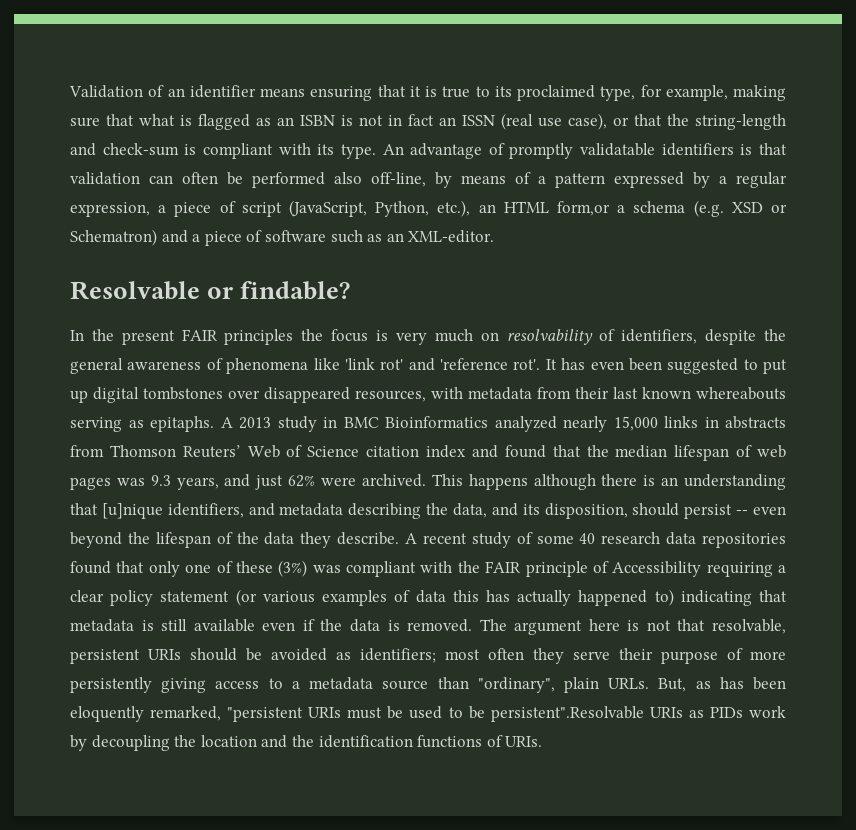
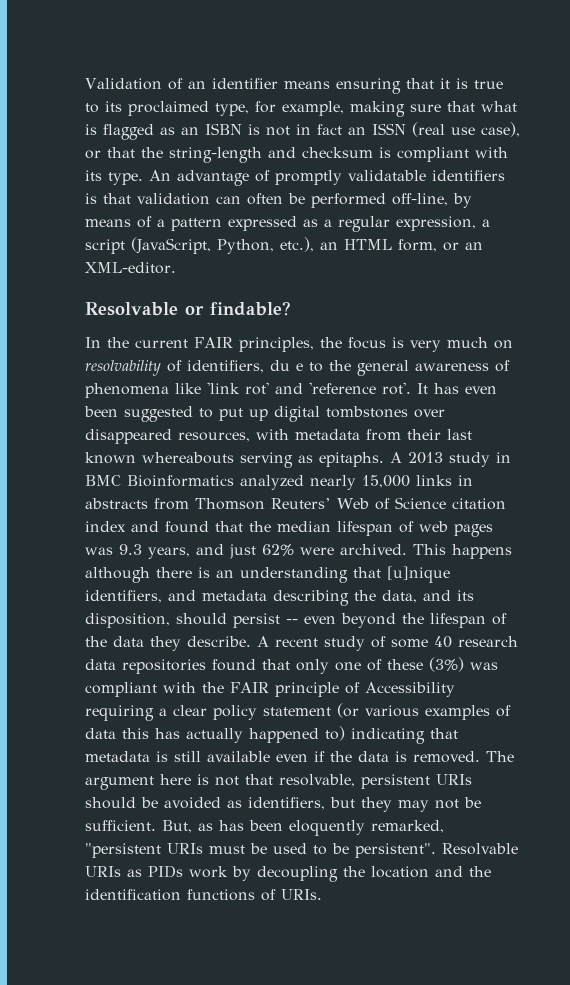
[102,143,179,156] check-sum -> [302,147,373,158] checksum
[334,172,362,184] also -> (386, 200) none
[693,172,710,188] by -> [303,219,318,227] as
[174,201,236,217] piece of -> (490, 223) none
[557,200,788,217] [70,229,383,246] form,or a schema (e.g. XSD or Schematron) and a piece of software such as -> [398,239,460,252] form, or
[121,329,294,345] present FAIR principles -> [135,337,314,352] current FAIR principles,
[705,329,757,345] despite -> [270,360,323,372] du e to
[360,648,786,664] [70,677,650,693] identifiers; most often they serve their purpose of more persistently giving access to a metadata source than "ordinary", plain URLs. -> [248,797,481,812] [85,820,156,831] identifiers, but they may not be sufficient.
[490,706,644,722] persistent".Resolvable -> [355,843,518,858] persistent". Resolvable

